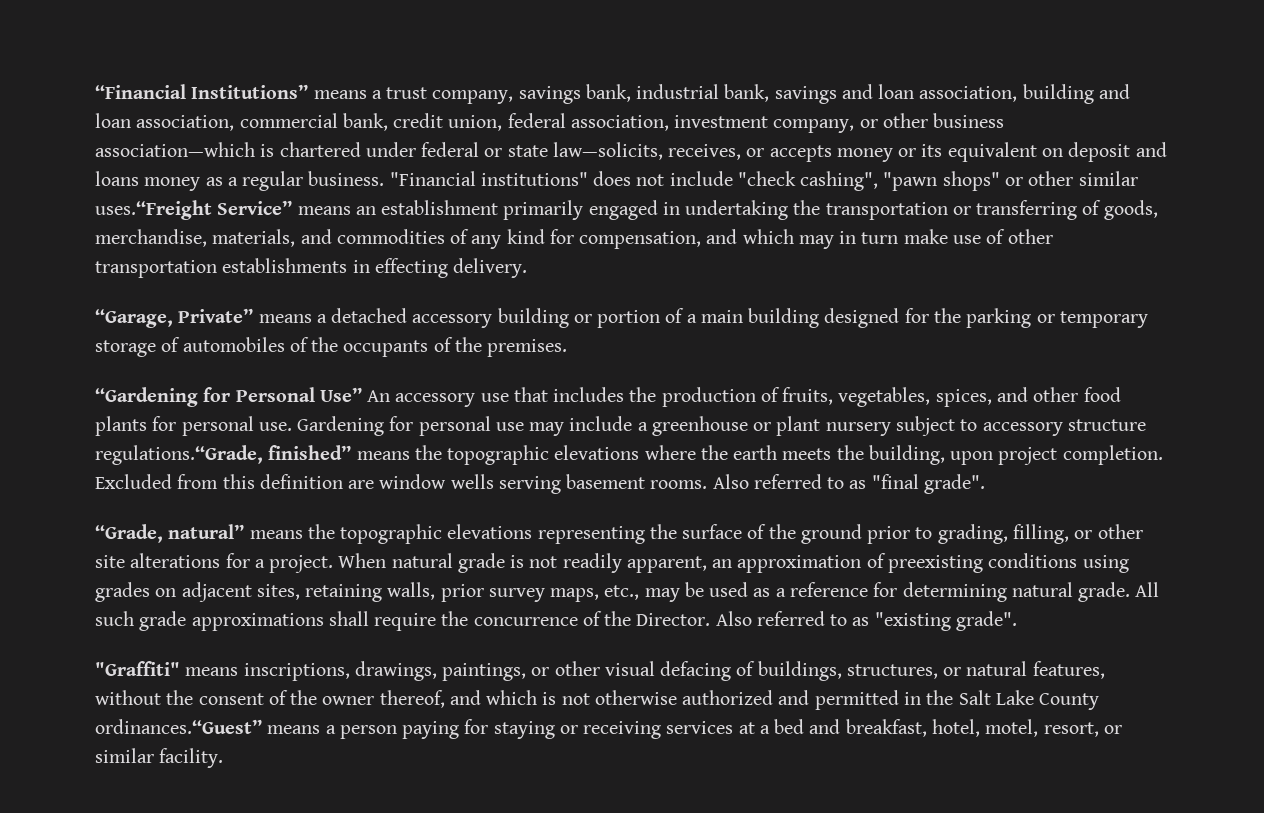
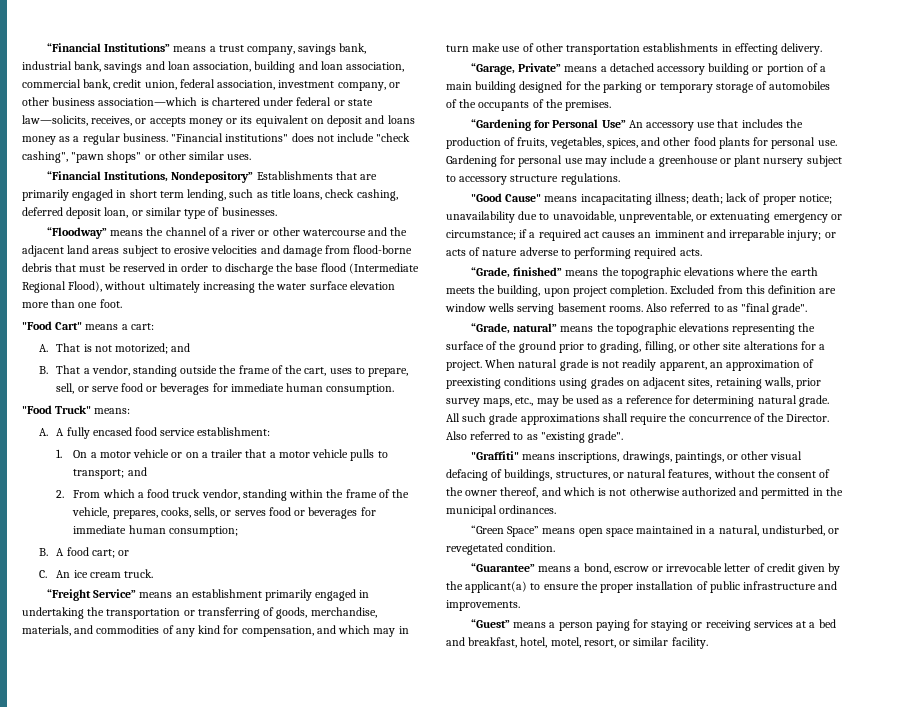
[95,200,212,220] uses.“Freight -> [227,154,252,160] [46,171,377,183] [22,189,398,201] [22,207,277,219] [46,227,408,239] [22,245,413,257] [22,263,419,275] [22,281,395,293] [22,299,122,308] [22,321,154,330] [39,343,191,354] [39,365,409,377] [56,383,395,395] [22,405,131,414] [39,427,271,439] [56,449,388,461] [73,467,147,479] [56,489,410,501] [72,507,376,519] [73,525,238,537] [39,547,129,558] [39,569,153,578] [46,589,91,601] uses. // “Financial Institutions, Nondepository” Establishments that are primarily engaged in short term lending, such as title loans, check cashing, deferred deposit loan, or similar type of businesses. // “Floodway” means the channel of a river or other watercourse and the adjacent land areas subject to erosive velocities and damage from flood-borne debris that must be reserved in order to discharge the base flood (Intermediate Regional Flood), without ultimately increasing the water surface elevation more than one foot. // "Food Cart" means a cart: // A. That is not motorized; and // B. That a vendor, standing outside the frame of the cart, uses to prepare, sell, or serve food or beverages for immediate human consumption. // "Food Truck" means: // A. A fully encased food service establishment: // 1. On a motor vehicle or on a trailer that a motor vehicle pulls to transport; and // 2. From which a food truck vendor, standing within the frame of the vehicle, prepares, cooks, sells, or serves food or beverages for immediate human consumption; // B. A food cart; or // C. An ice cream truck. // “Freight
[95,445,263,465] regulations.“Grade, -> [560,173,620,185] [470,193,832,205] [446,211,842,223] [446,229,836,241] [446,247,702,259] [470,267,510,278] regulations. // "Good Cause" means incapacitating illness; death; lack of proper notice; unavailability due to unavoidable, unpreventable, or extenuating emergency or circumstance; if a required act causes an imminent and irreparable injury; or acts of nature adverse to performing required acts. // “Grade,
[958,690,1100,710] [95,719,262,734] Salt Lake County ordinances.“Guest” -> [446,505,557,517] [470,525,840,537] [446,543,556,555] [470,563,841,575] [446,581,838,593] [446,600,520,611] [470,619,510,628] municipal ordinances. // “Green Space” means open space maintained in a natural, undisturbed, or revegetated condition. // “Guarantee” means a bond, escrow or irrevocable letter of credit given by the applicant(a) to ensure the proper installation of public infrastructure and improvements. // “Guest”

